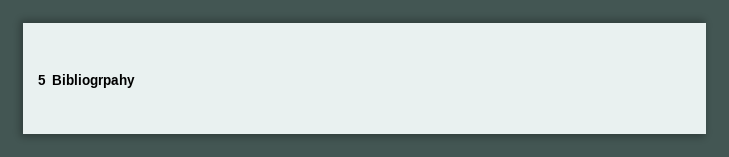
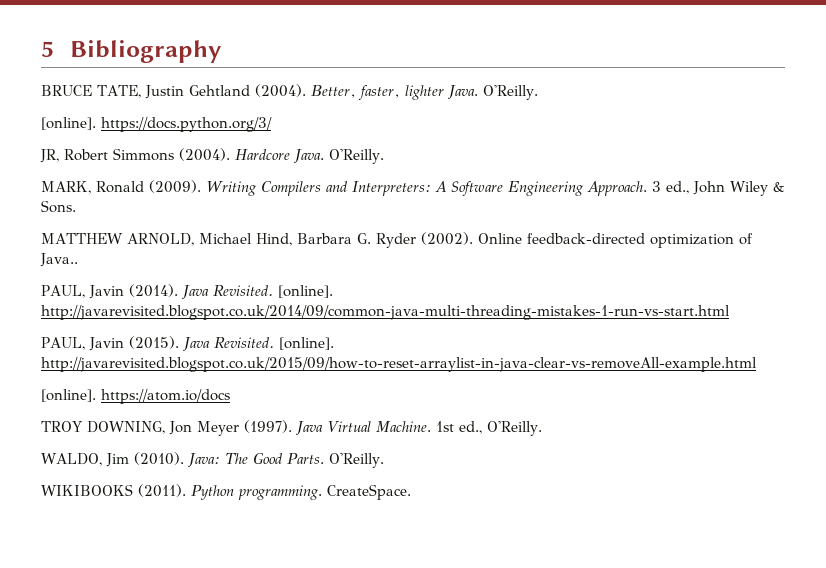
[51,74,135,88] Bibliogrpahy -> [69,40,221,63] [41,84,538,100] [41,117,272,132] [40,148,384,164] [41,180,784,196] [41,200,76,213] [41,232,753,248] [40,253,78,267] [41,284,333,299] [41,305,730,320] [41,336,334,351] [41,357,757,372] [41,389,230,404] [41,420,542,436] [41,452,384,468] [41,484,411,500] Bibliography // BRUCE TATE, Justin Gehtland (2004). Better, faster, lighter Java. O'Reilly. // [online]. https://docs.python.org/3/ // JR, Robert Simmons (2004). Hardcore Java. O'Reilly. // MARK, Ronald (2009). Writing Compilers and Interpreters: A Software Engineering Approach. 3 ed., John Wiley & Sons. // MATTHEW ARNOLD, Michael Hind, Barbara G. Ryder (2002). Online feedback-directed optimization of Java.. // PAUL, Javin (2014). Java Revisited. [online]. http://javarevisited.blogspot.co.uk/2014/09/common-java-multi-threading-mistakes-1-run-vs-start.html // PAUL, Javin (2015). Java Revisited. [online]. http://javarevisited.blogspot.co.uk/2015/09/how-to-reset-arraylist-in-java-clear-vs-removeAll-example.html // [online]. https://atom.io/docs // TROY DOWNING, Jon Meyer (1997). Java Virtual Machine. 1st ed., O'Reilly. // WALDO, Jim (2010). Java: The Good Parts. O'Reilly. // WIKIBOOKS (2011). Python programming. CreateSpace.

